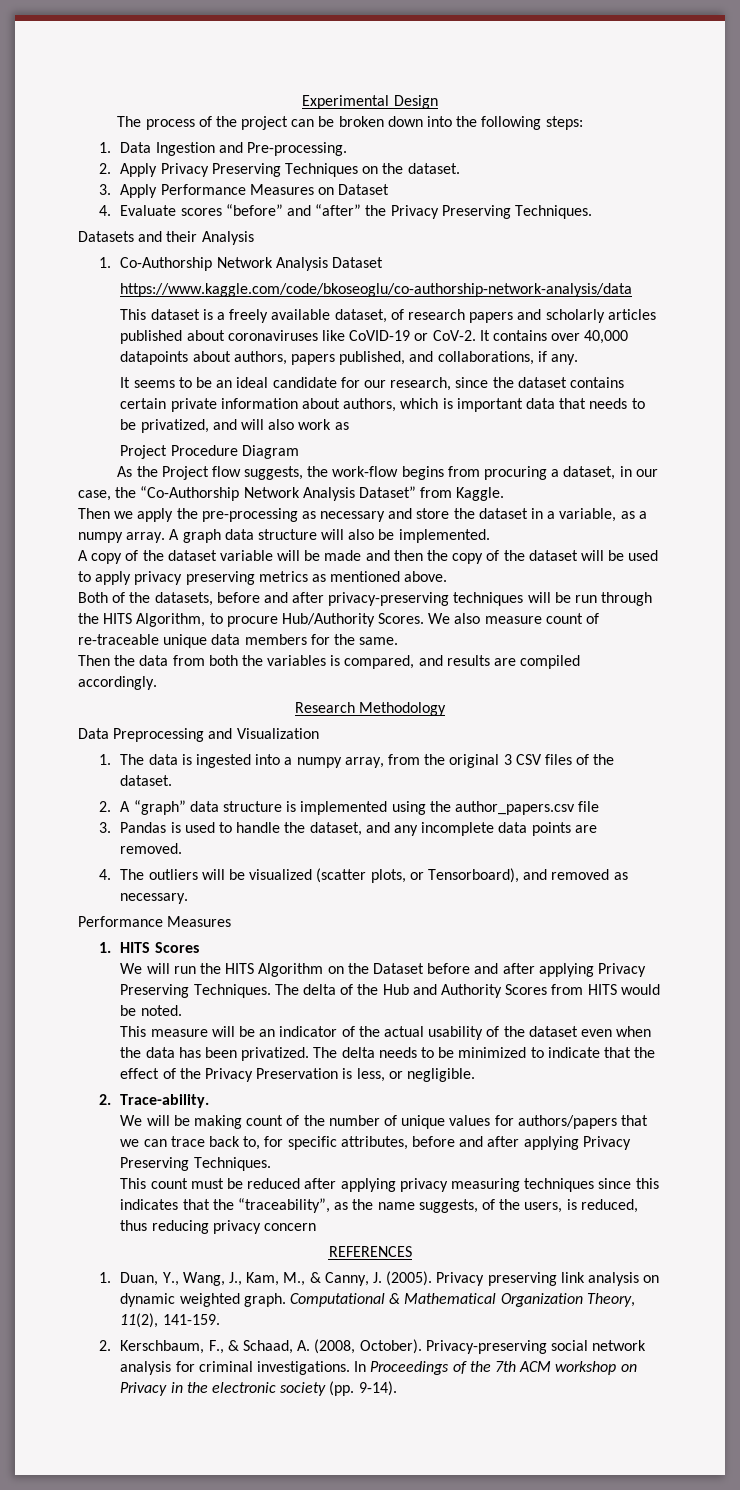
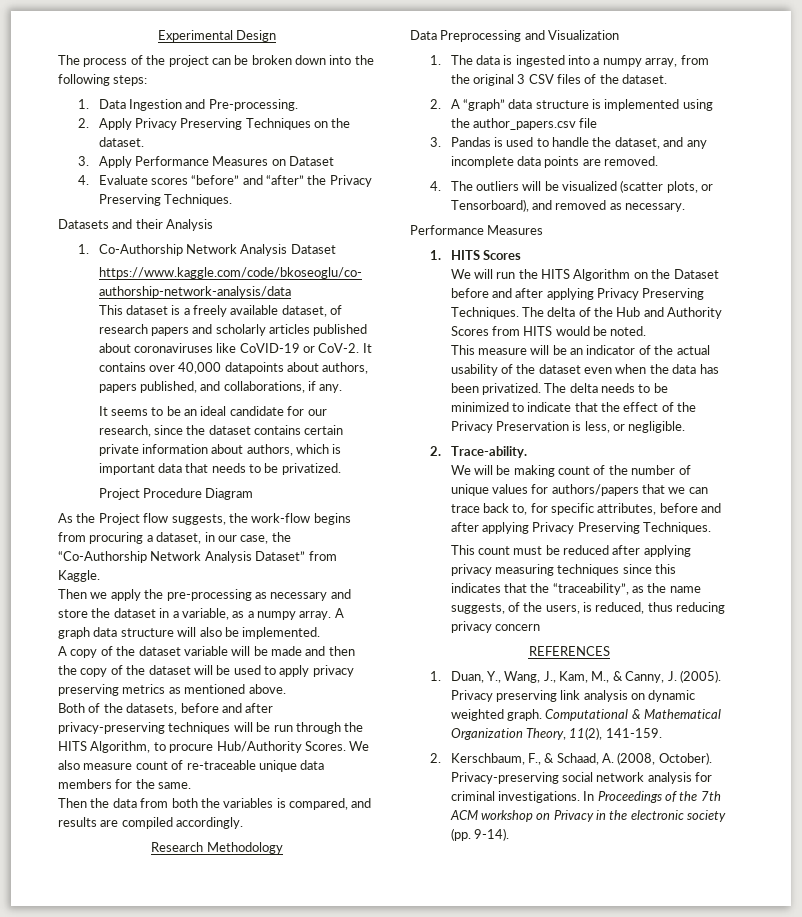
[140,419,349,433] privatized, and will also work as -> [281,463,341,475] privatized.

